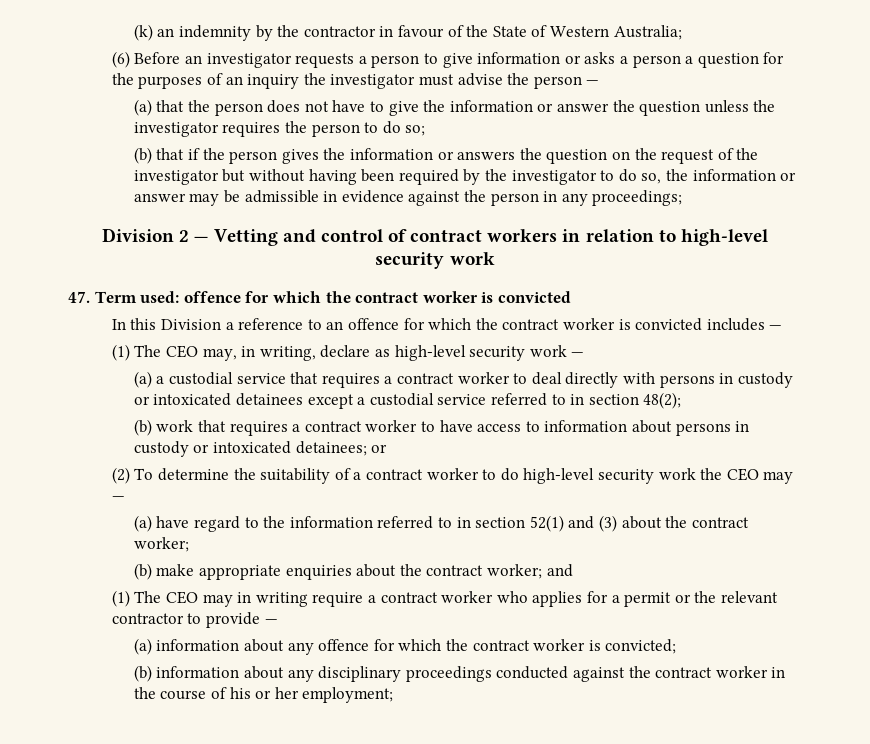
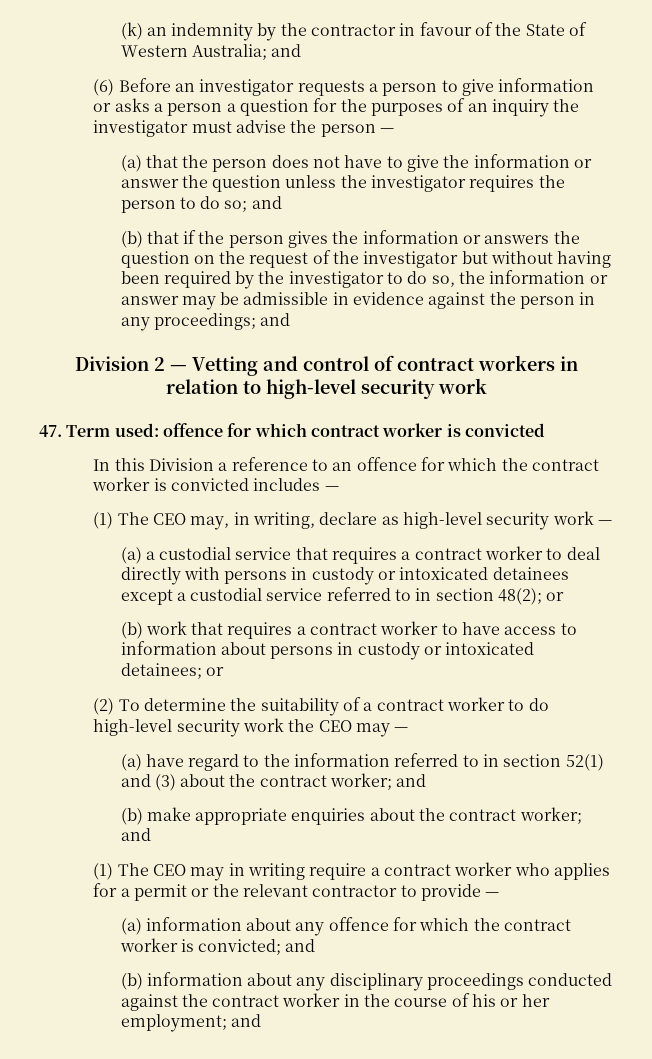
(682, 32) none -> [271,44,302,57] and
(426, 130) none -> [251,196,282,209] and
(683, 198) none -> [260,313,291,326] and
[325,291,351,303] the -> (307, 430) none
(682, 400) none -> [546,592,565,601] or
(189, 544) none -> [396,774,427,787] and
(677, 646) none -> [285,939,316,952] and
(394, 695) none -> [230,1014,261,1027] and

